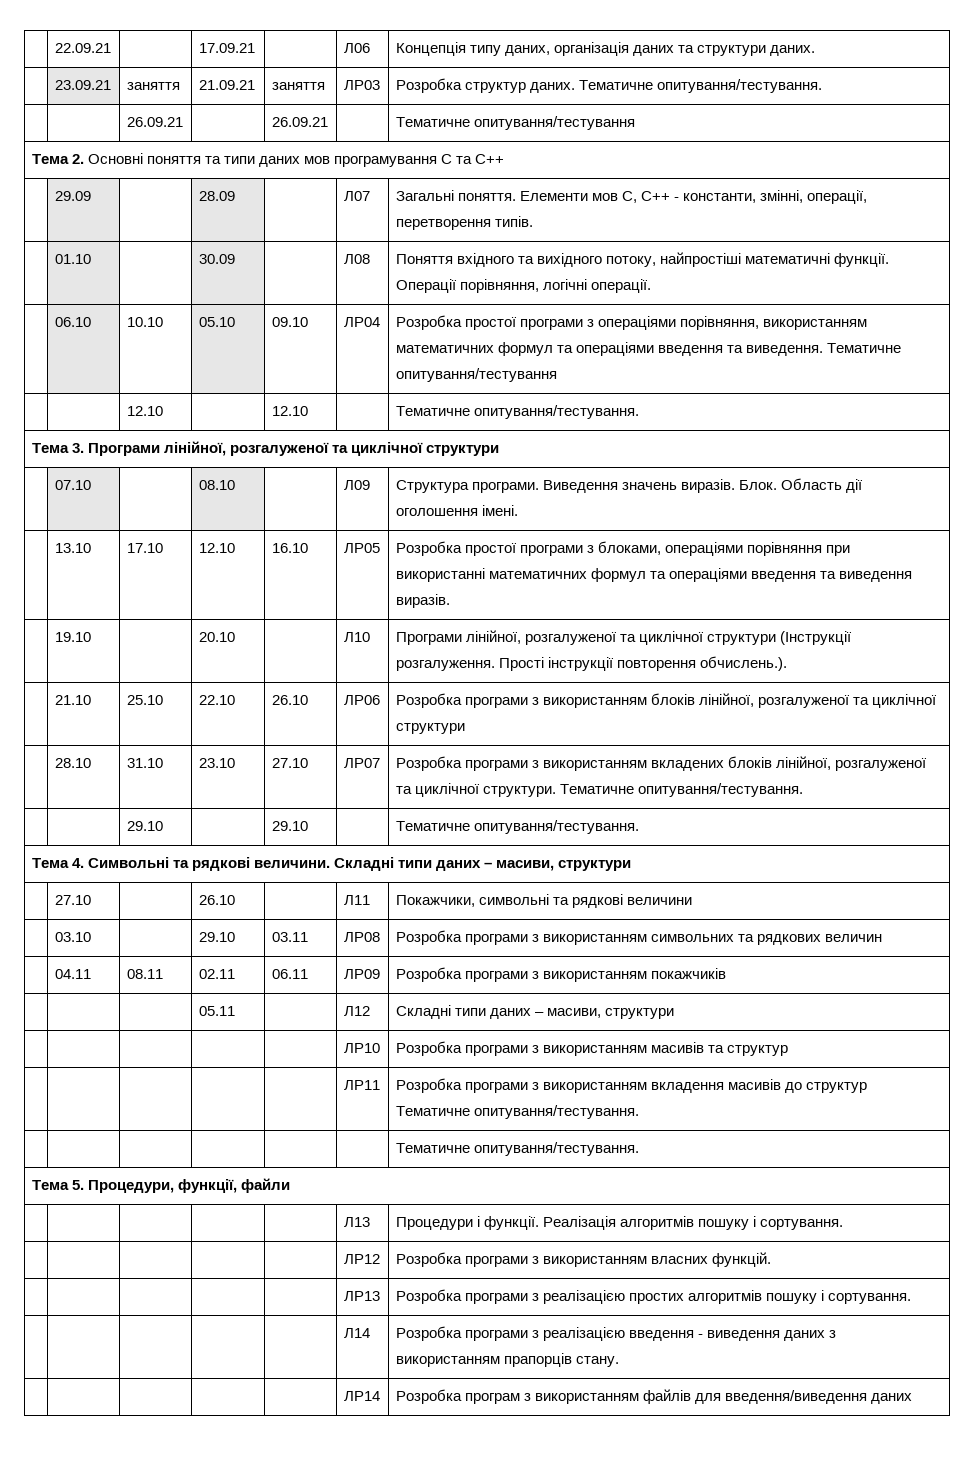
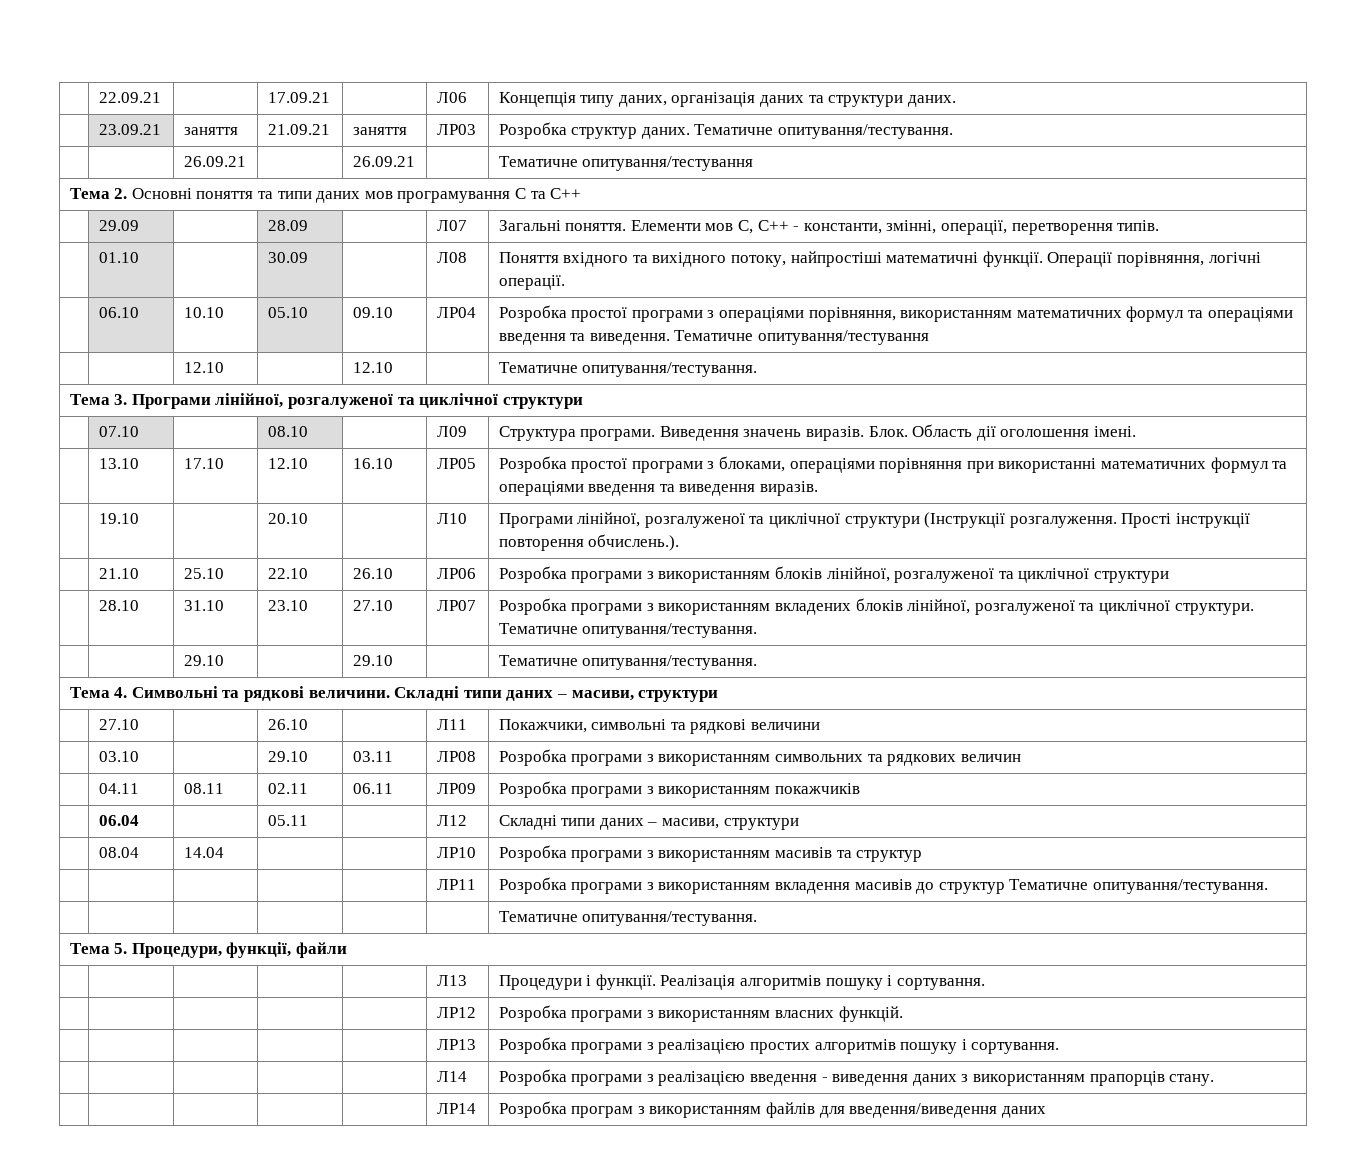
(726, 973) none -> [98,815,139,826] 06.04
(674, 1013) | -> [98,847,139,858] [183,847,224,858] 08.04 | 14.04

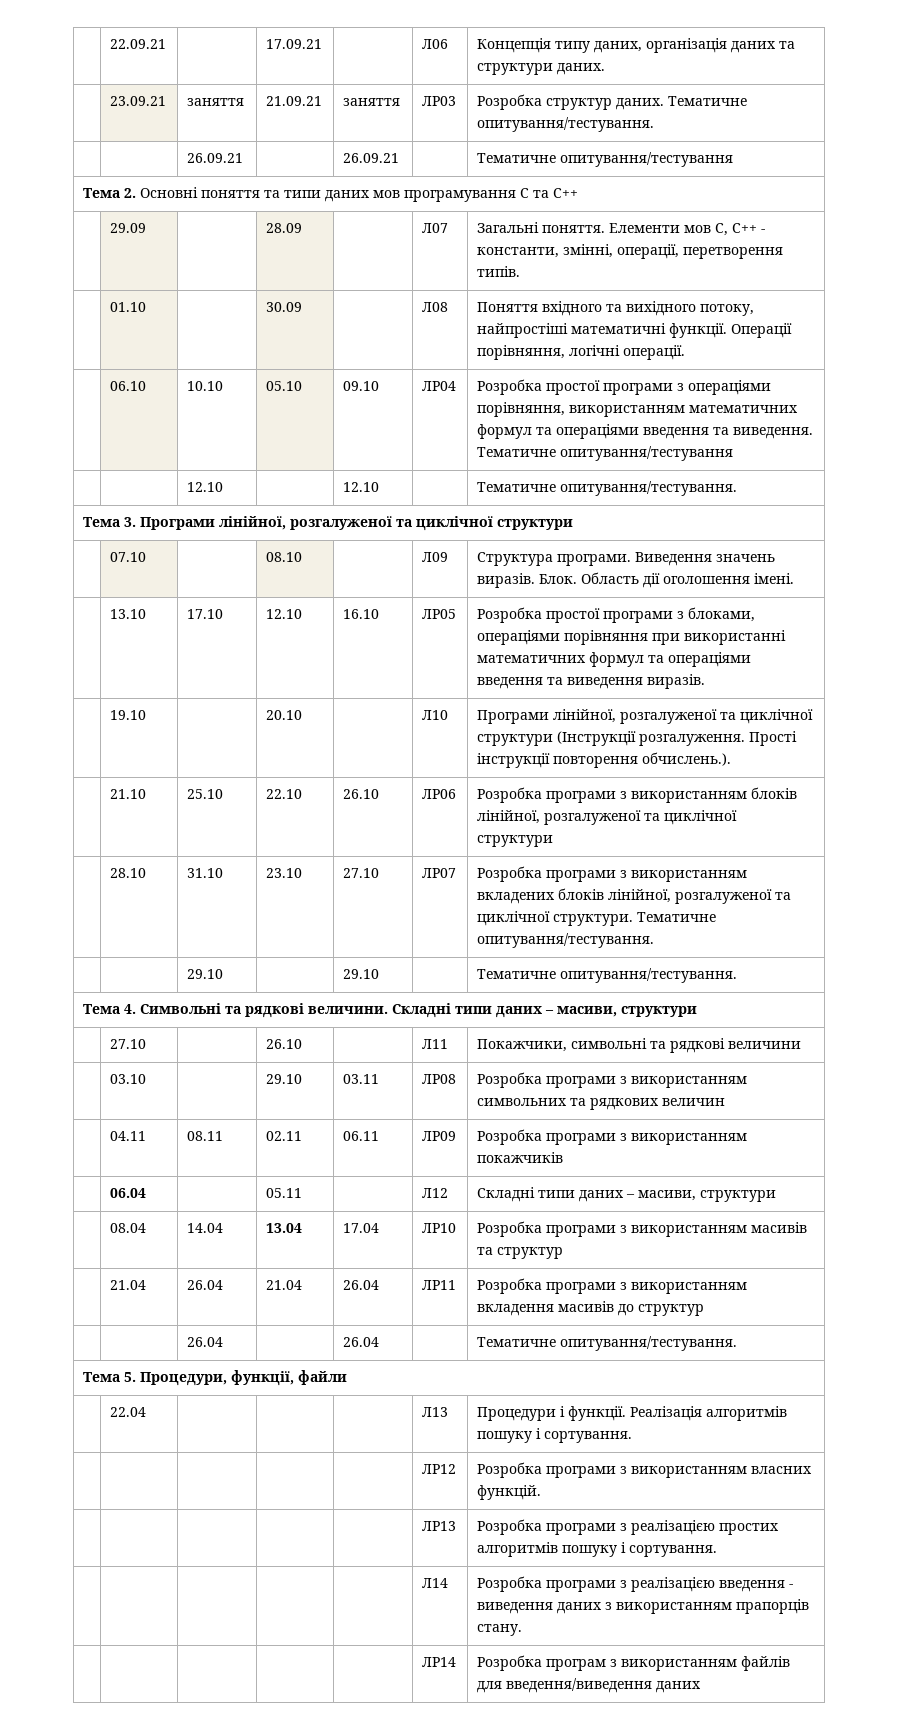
(224, 852) | -> [266,1223,303,1233] [343,1223,380,1233] 13.04 | 17.04
(923, 856) | | | -> [110,1280,147,1290] [187,1280,224,1290] [266,1280,303,1290] [343,1280,380,1290] 21.04 | 26.04 | 21.04 | 26.04
[1009,879,1269,894] Тематичне опитування/тестування. // | | | | -> [187,1337,224,1347] [343,1337,380,1347] // | | 26.04 | | 26.04
(348, 950) none -> [110,1407,147,1417] 22.04

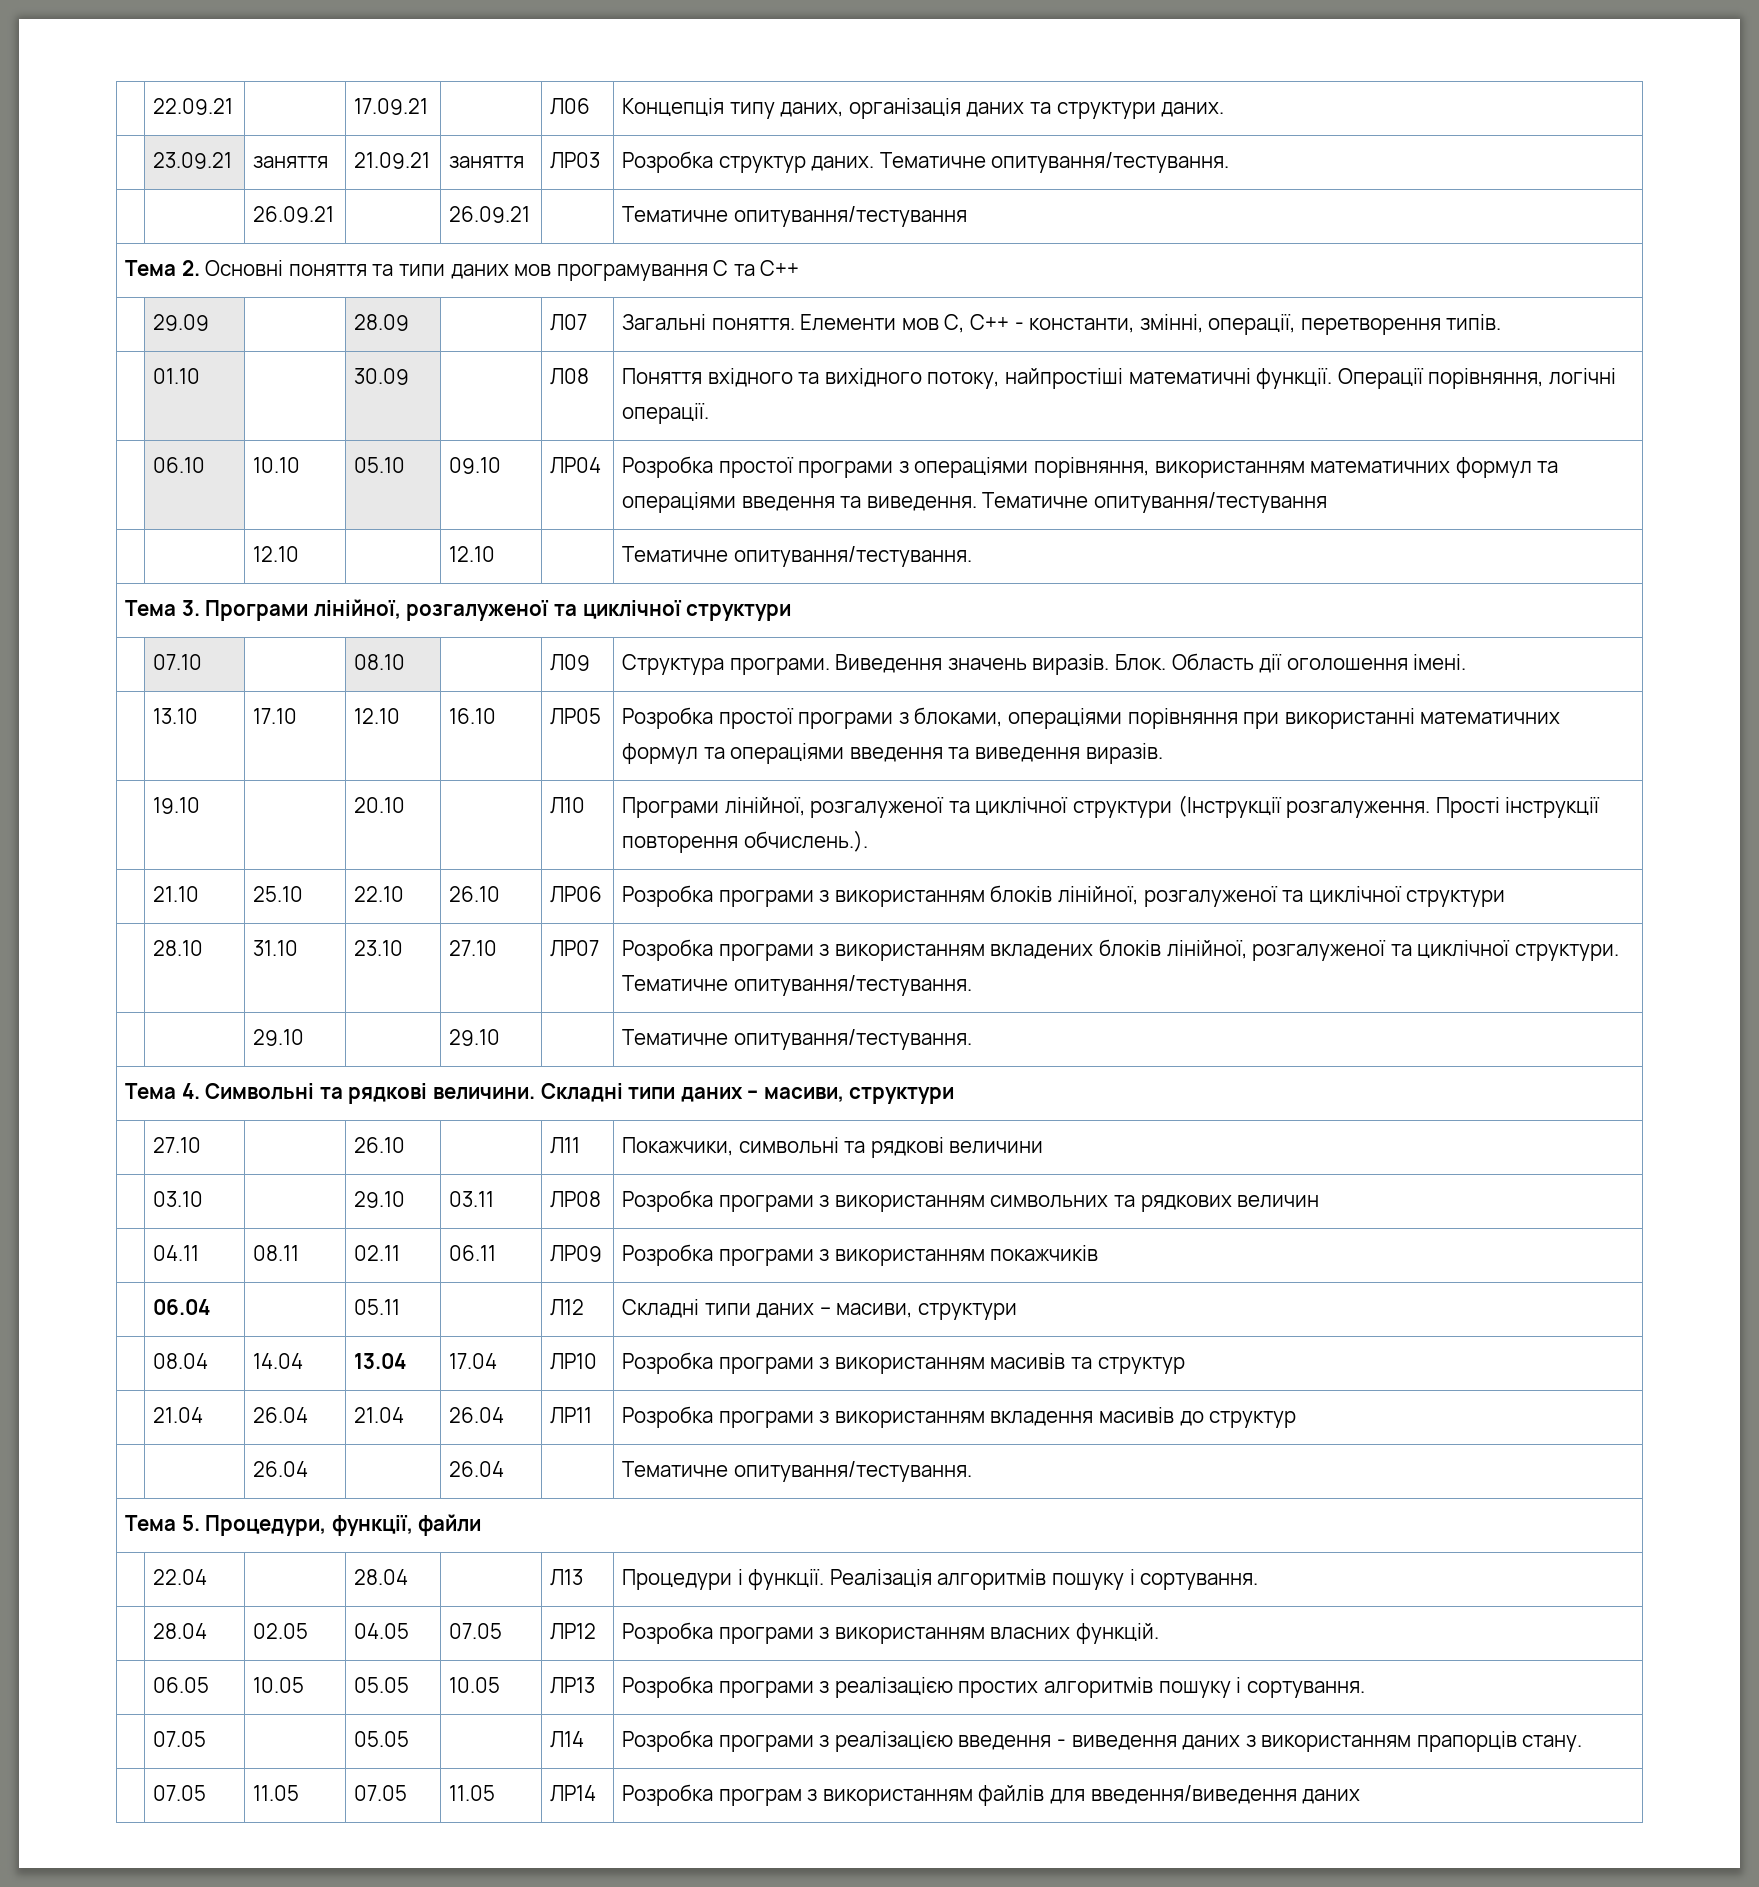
(147, 1412) none -> [354,1569,409,1585] 28.04
(633, 1437) | | | -> [153,1623,208,1639] [253,1623,309,1639] [354,1623,410,1639] [449,1623,503,1639] 28.04 | 02.05 | 04.05 | 07.05
(542, 1492) | | | -> [153,1677,210,1693] [253,1677,305,1693] [354,1677,410,1693] [449,1677,501,1693] 06.05 | 10.05 | 05.05 | 10.05
(718, 1551) | | -> [153,1731,207,1747] [354,1731,410,1747] 07.05 | | 05.05
(523, 1630) | | | -> [153,1785,207,1801] [253,1785,300,1801] [354,1785,408,1801] [449,1785,496,1801] 07.05 | 11.05 | 07.05 | 11.05

